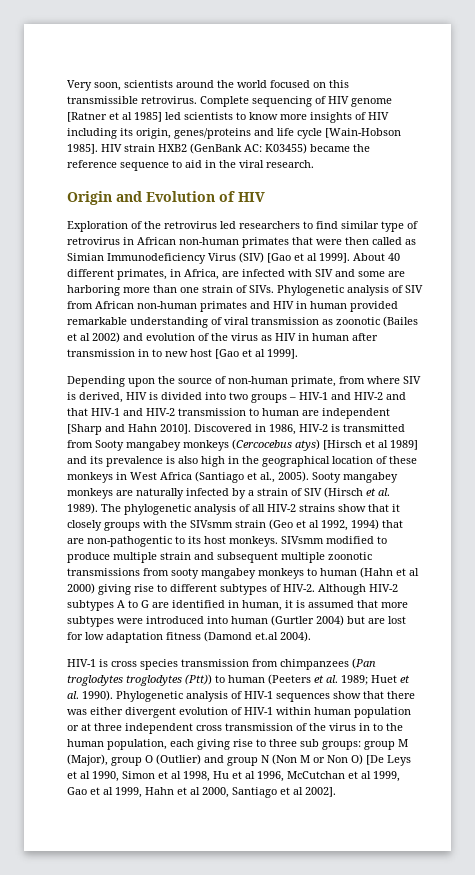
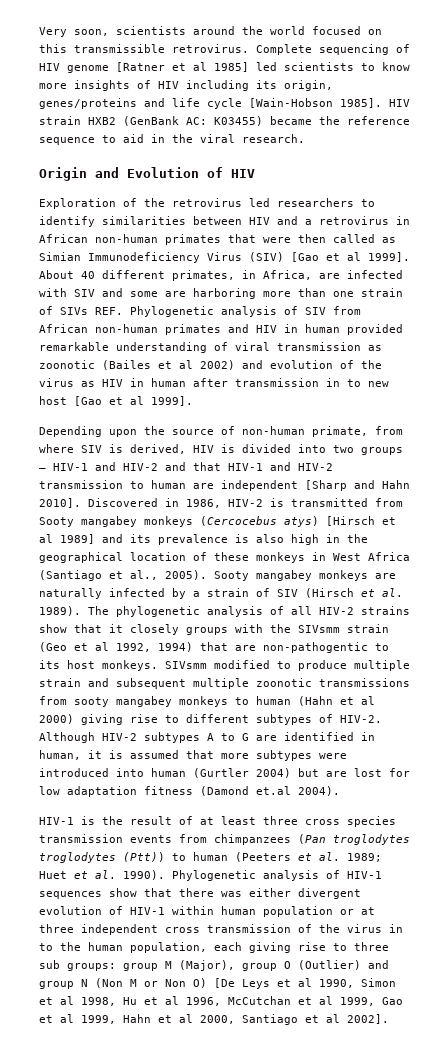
[316,221,418,232] find similar type of -> [39,216,312,227] identify similarities between HIV and a
[249,285,274,293] SIVs. -> [60,307,123,315] SIVs REF.
(108, 663) none -> [102,816,298,825] the result of at least three
(249, 663) none -> [130,835,172,843] events

